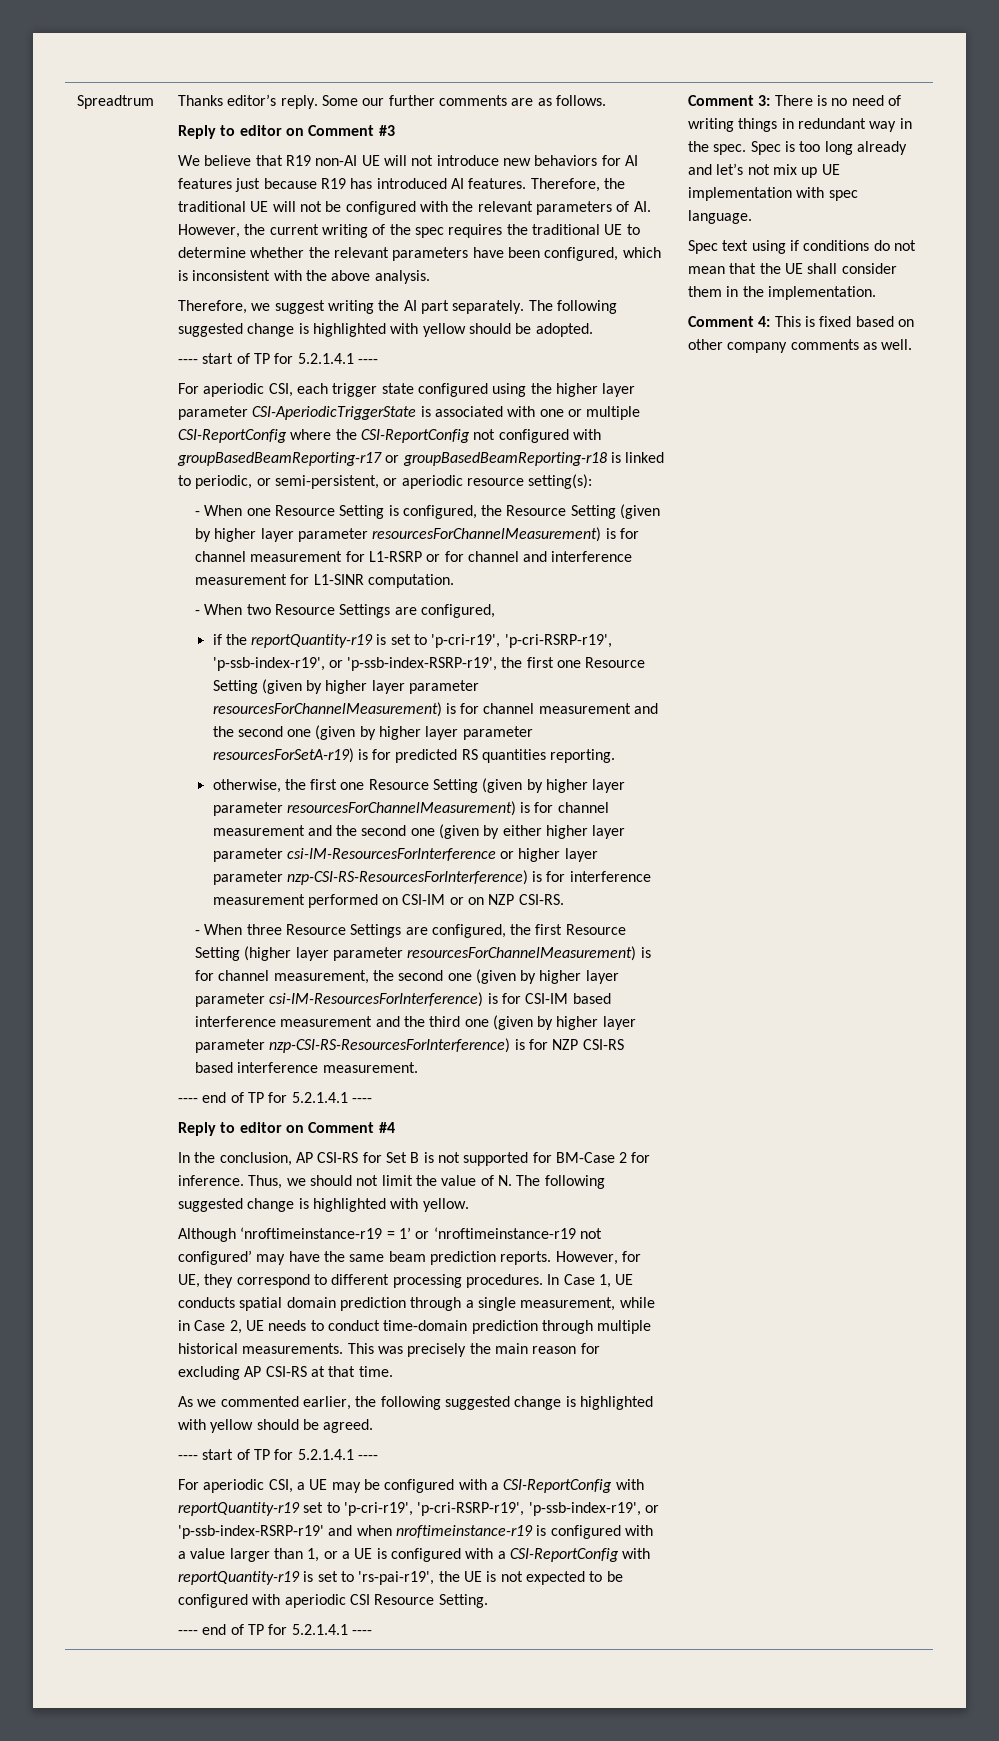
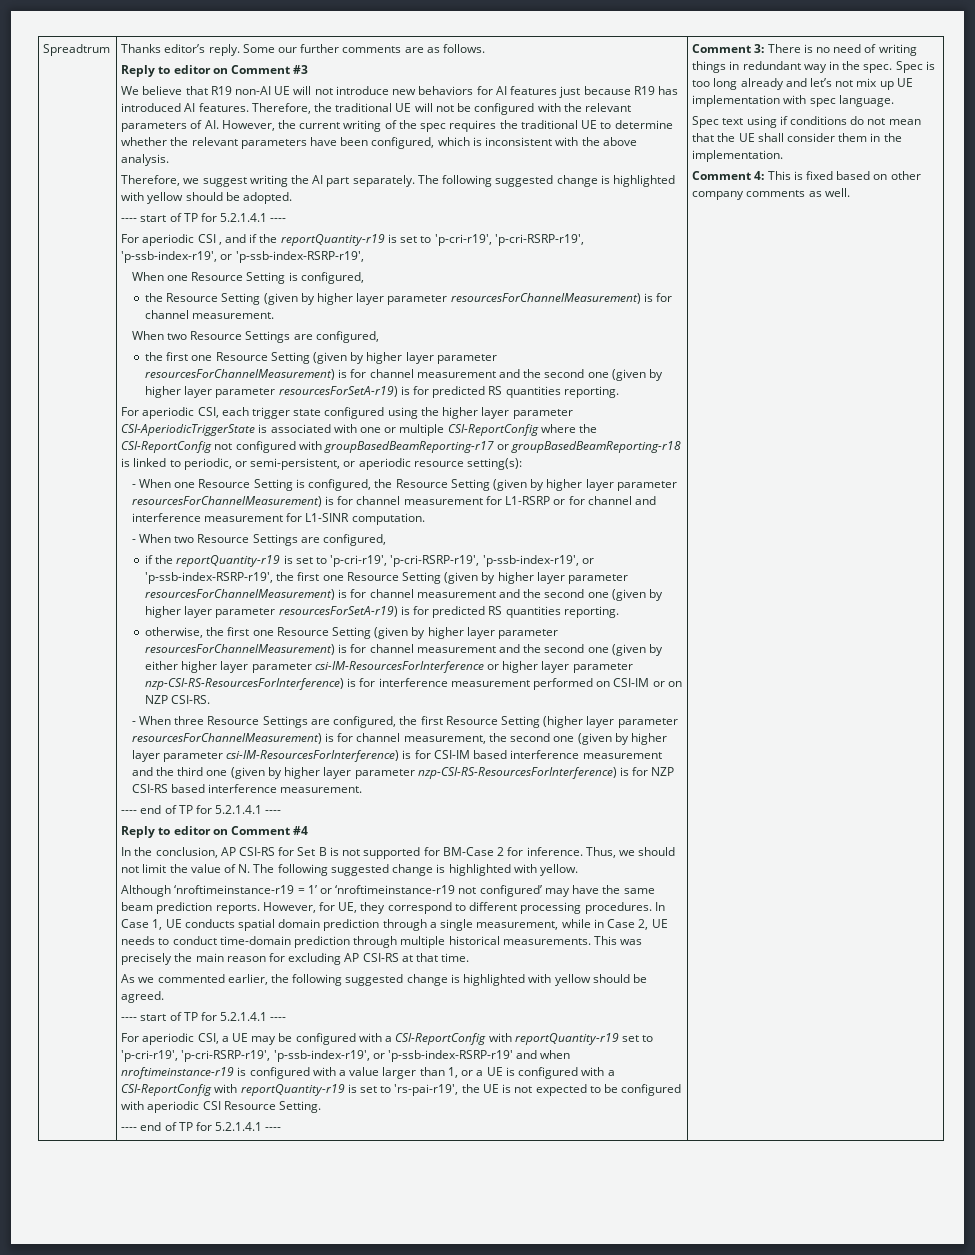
(378, 361) none -> [121,234,584,246] [121,251,364,263] [131,272,364,284] [144,293,673,305] [144,310,275,319] [131,331,379,343] [144,352,497,364] [144,369,664,381] [144,386,619,398] // For aperiodic CSI , and if the reportQuantity-r19 is set to 'p-cri-r19', 'p-cri-RSRP-r19', 'p-ssb-index-r19', or 'p-ssb-index-RSRP-r19', // When one Resource Setting is configured, // the Resource Setting (given by higher layer parameter resourcesForChannelMeasurement) is for channel measurement. // When two Resource Settings are configured, // the first one Resource Setting (given by higher layer parameter resourcesForChannelMeasurement) is for channel measurement and the second one (given by higher layer parameter resourcesForSetA-r19) is for predicted RS quantities reporting.

